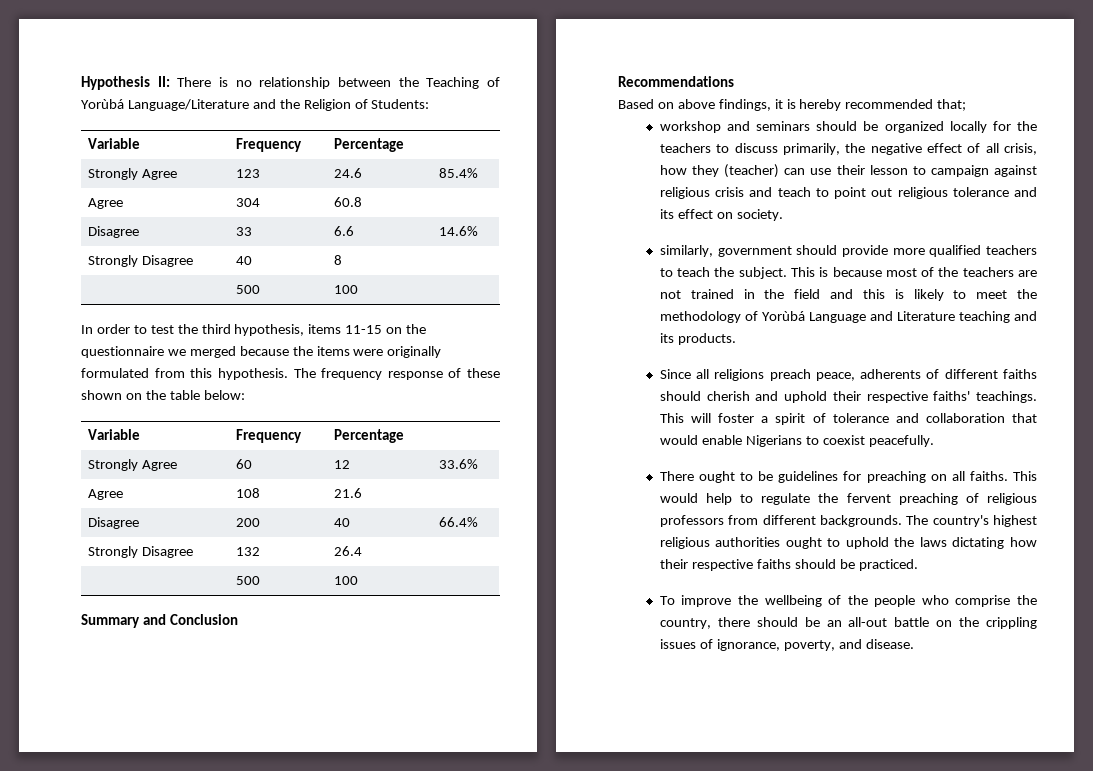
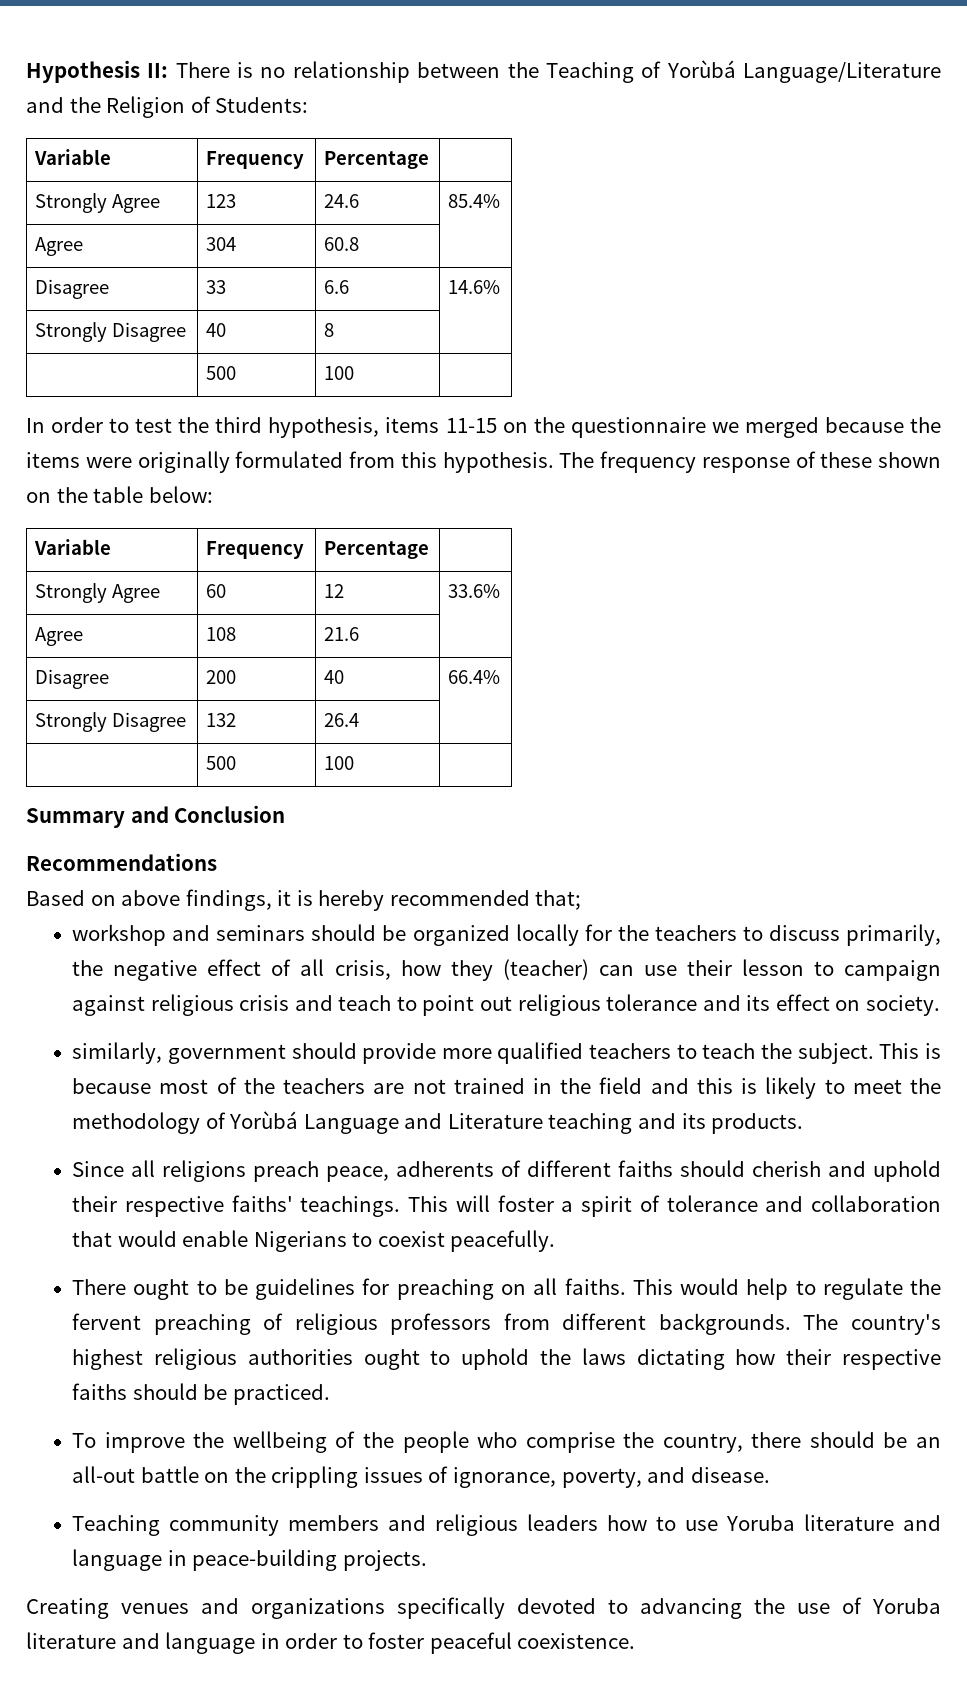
(914, 644) none -> [72,1514,941,1536] [72,1549,427,1571] [26,1597,941,1619] [26,1632,636,1654] // Teaching community members and religious leaders how to use Yoruba literature and language in peace-building projects. // Creating venues and organizations specifically devoted to advancing the use of Yoruba literature and language in order to foster peaceful coexistence.

